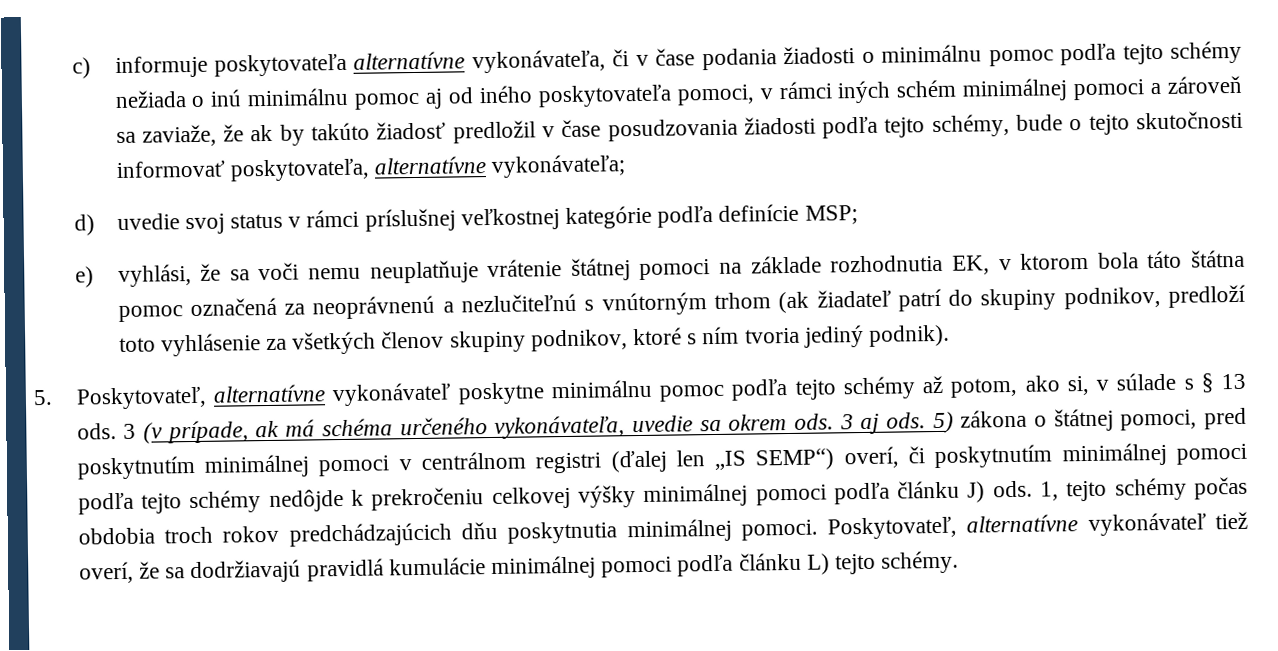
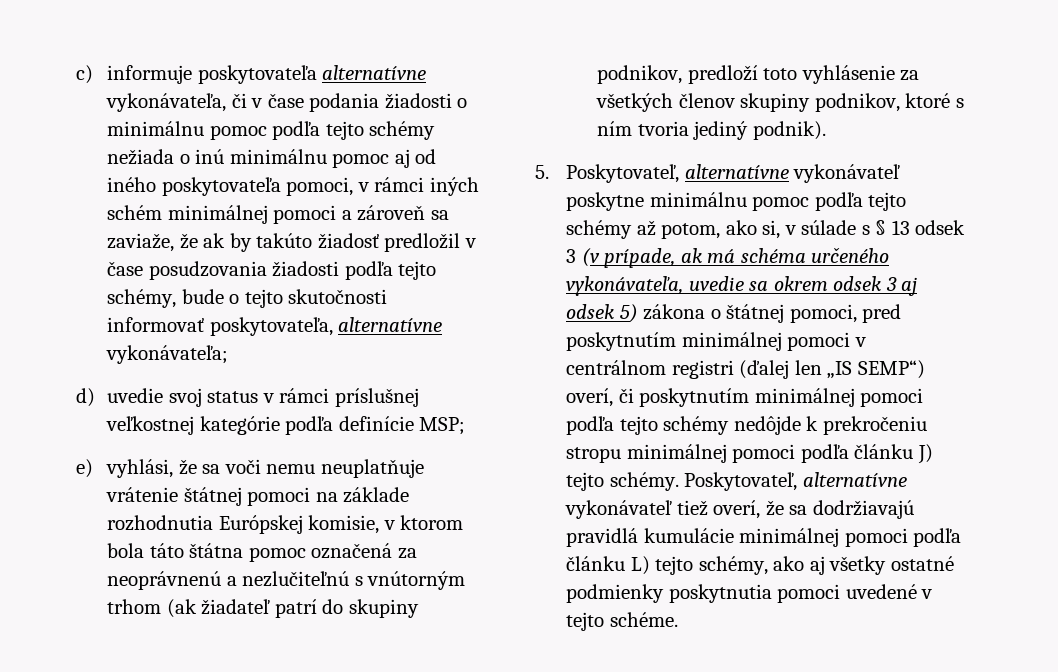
[951,255,990,275] EK, -> [218,515,380,534] Európskej komisie,
[76,423,117,440] ods. -> [915,220,966,235] odsek
[793,413,834,430] ods. -> [833,276,882,291] odsek
[885,412,926,429] ods. -> [566,304,615,319] odsek
[491,485,636,509] celkovej výšky -> [566,447,622,463] stropu
[992,476,1248,502] [77,518,818,547] ods. 1, tejto schémy počas obdobia troch rokov predchádzajúcich dňu poskytnutia minimálnej pomoci. -> [566,472,679,491] tejto schémy.
[881,550,960,574] schémy. -> [698,556,954,575] [566,584,933,603] [566,612,678,631] schémy, ako aj všetky ostatné podmienky poskytnutia pomoci uvedené v tejto schéme.

